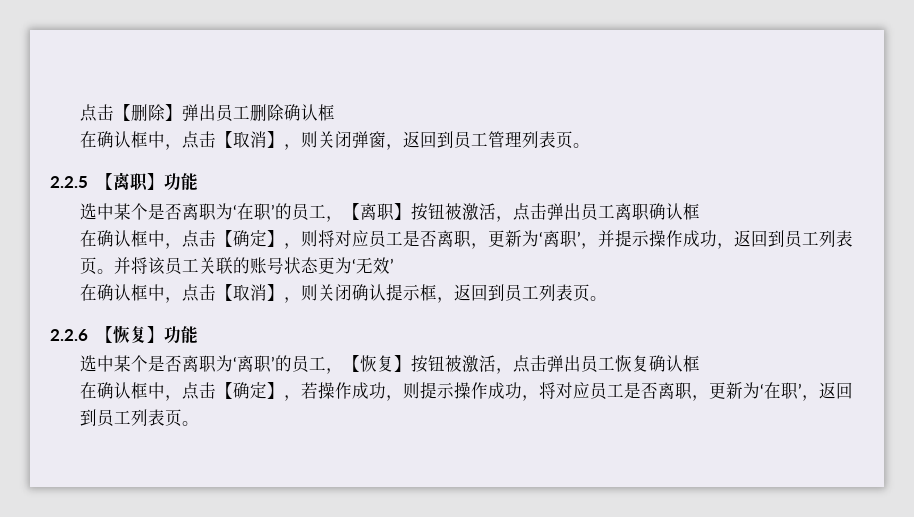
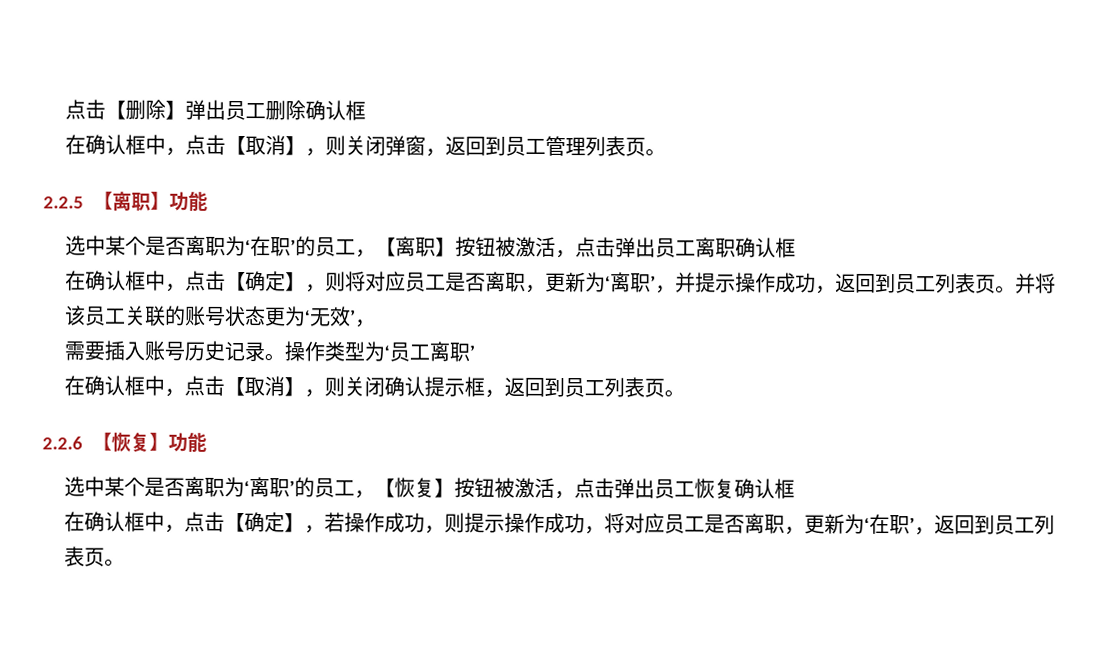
(394, 265) none -> [355,319,377,328] [64,340,476,362] ， // 需要插入账号历史记录。操作类型为‘员工离职’

